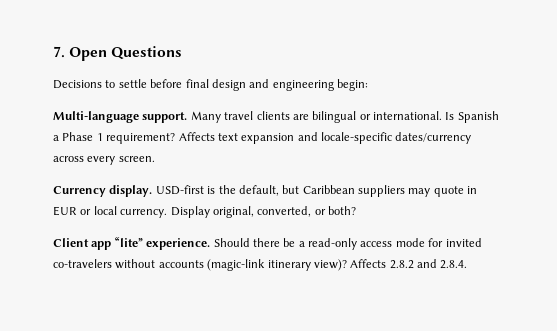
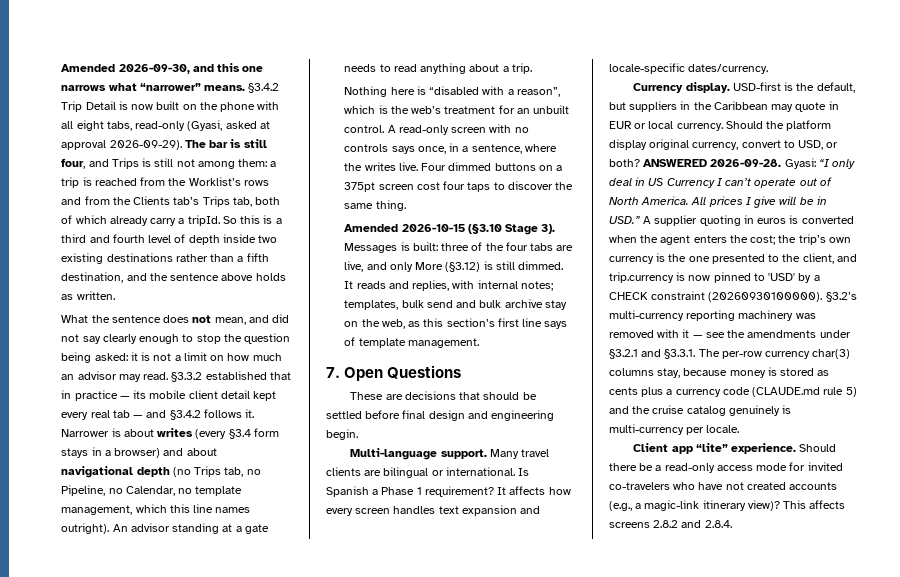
[53,46,183,61] [53,79,147,89] 7. Open Questions // Decisions to settle -> [61,63,264,74] [61,83,280,93] [61,101,280,112] [61,120,270,131] [61,139,267,150] [61,158,277,169] [61,177,269,188] [61,196,281,207] [61,215,282,226] [61,234,278,245] [61,253,269,264] [61,272,286,283] [61,291,115,300] [61,314,290,325] [61,333,291,344] [61,352,282,363] [61,371,291,382] [61,390,277,401] [61,409,255,420] [61,428,279,439] [61,447,217,458] [61,466,261,478] [61,485,243,496] [61,504,251,515] [61,523,269,534] [344,63,532,74] [344,86,560,97] [344,105,570,114] [344,124,529,135] [344,143,557,154] [344,162,563,171] [344,181,574,192] [344,200,406,211] [344,224,556,235] [344,242,574,253] [344,261,564,272] [344,280,553,291] [344,299,567,310] [344,318,568,329] [344,337,479,348] [326,365,462,381] [350,391,537,400] [326,411,362,419] Amended 2026-09-30, and this one narrows what “narrower” means. §3.4.2 Trip Detail is now built on the phone with all eight tabs, read-only (Gyasi, asked at approval 2026-09-29). The bar is still four, and Trips is still not among them: a trip is reached from the Worklist’s rows and from the Clients tab’s Trips tab, both of which already carry a tripId. So this is a third and fourth level of depth inside two existing destinations rather than a fifth destination, and the sentence above holds as written. // What the sentence does not mean, and did not say clearly enough to stop the question being asked: it is not a limit on how much an advisor may read. §3.3.2 established that in practice — its mobile client detail kept every real tab — and §3.4.2 follows it. Narrower is about writes (every §3.4 form stays in a browser) and about navigational depth (no Trips tab, no Pipeline, no Calendar, no template management, which this line names outright). An advisor standing at a gate needs to read anything about a trip. // Nothing here is “disabled with a reason”, which is the web’s treatment for an unbuilt control. A read-only screen with no controls says once, in a sentence, where the writes live. Four dimmed buttons on a 375pt screen cost four taps to discover the same thing. // Amended 2026-10-15 (§3.10 Stage 3). Messages is built: three of the four tabs are live, and only More (§3.12) is still dimmed. It reads and replies, with internal notes; templates, bulk send and bulk archive stay on the web, as this section’s first line says of template management. // 7. Open Questions // These are decisions that should be settled
[337,79,368,91] begin: -> [326,429,358,440] begin.
[178,132,472,144] [53,156,155,165] Affects text expansion and locale-specific dates/currency across every screen. -> [497,486,571,495] [326,505,541,516] [609,63,769,74] It affects how every screen handles text expansion and locale-specific dates/currency.
[302,185,405,197] Caribbean suppliers -> [629,101,768,112] suppliers in the Caribbean
[170,206,356,218] Display original, converted, or both? -> [725,120,832,131] [609,139,839,150] [609,158,856,169] [609,177,832,188] [609,196,827,208] [609,215,854,226] [609,234,851,245] [609,253,857,264] [609,272,820,283] [609,291,857,302] [609,310,816,321] [609,329,851,338] [609,349,851,359] [609,367,830,378] [609,387,857,397] [609,405,792,416] [609,424,740,435] Should the platform display original currency, convert to USD, or both? ANSWERED 2026-09-28. Gyasi: “I only deal in US Currency I can’t operate out of North America. All prices I give will be in USD.” A supplier quoting in euros is converted when the agent enters the cost; the trip’s own currency is the one presented to the client, and trip.currency is now pinned to 'USD' by a CHECK constraint (20260930100000). §3.2’s multi-currency reporting machinery was removed with it — see the amendments under §3.2.1 and §3.3.1. The per-row currency char(3) columns stay, because money is stored as cents plus a currency code (CLAUDE.md rule 5) and the cruise catalog genuinely is multi-currency per locale.
[115,259,387,271] without accounts (magic-link itinerary view)? Affects -> [673,482,838,490] [609,500,846,511] [609,522,650,528] who have not created accounts (e.g., a magic-link itinerary view)? This affects screens

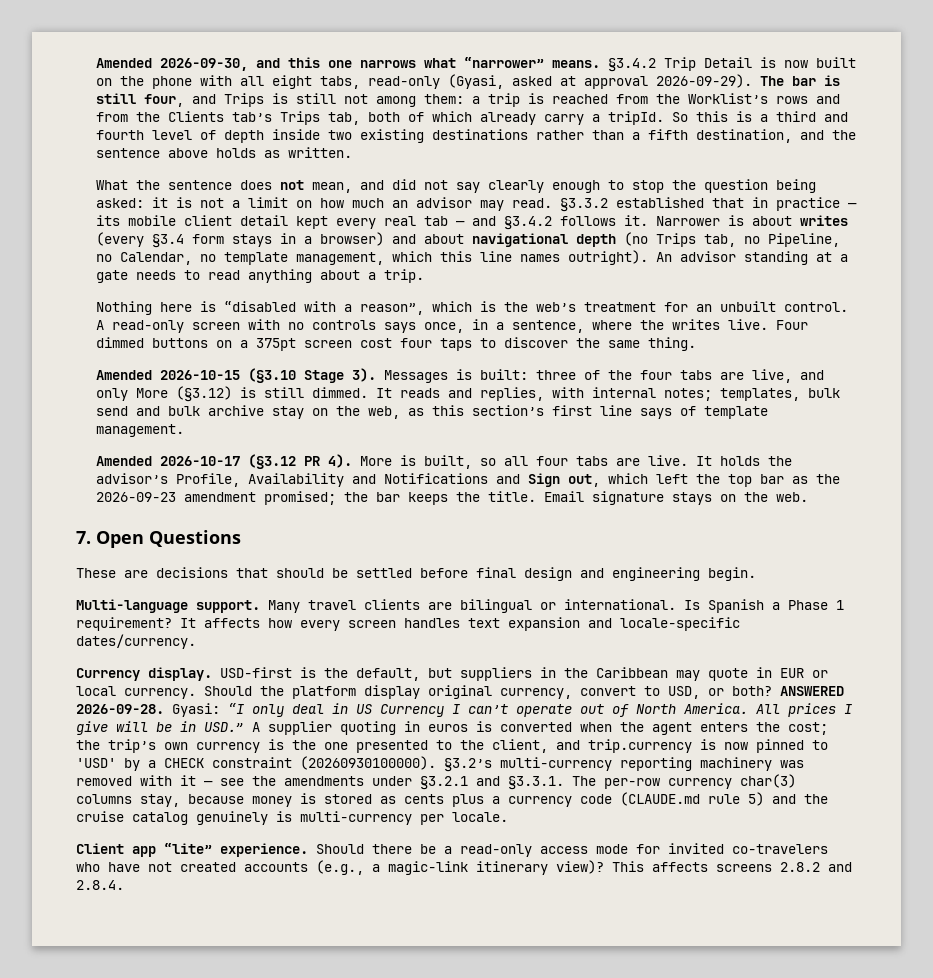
(479, 343) none -> [95,454,792,469] [95,473,840,487] [95,491,808,505] // Amended 2026-10-17 (§3.12 PR 4). More is built, so all four tabs are live. It holds the advisor’s Profile, Availability and Notifications and Sign out, which left the top bar as the 2026-09-23 amendment promised; the bar keeps the title. Email signature stays on the web.

